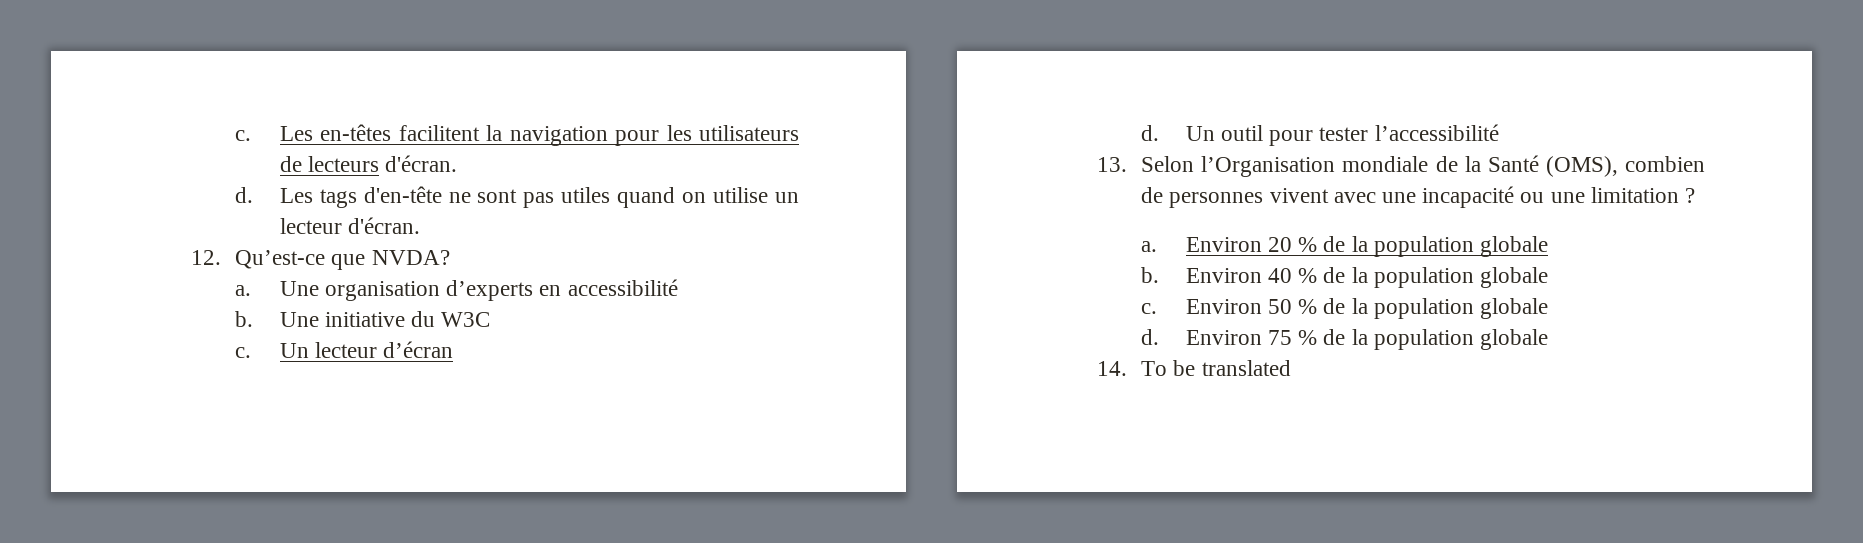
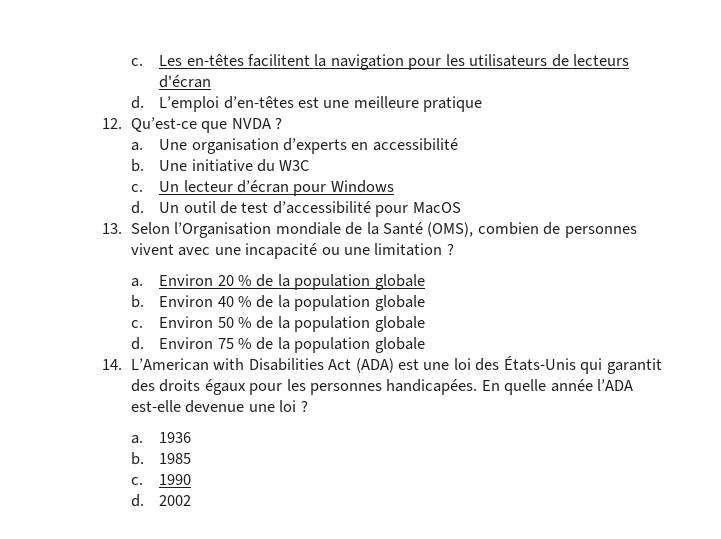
[385,155,458,172] [235,186,799,208] [279,217,420,234] d'écran. // d. Les tags d'en-tête ne sont pas utiles quand on utilise un lecteur d'écran. -> [159,75,212,88] [130,96,483,112] d'écran // d. L’emploi d’en-têtes est une meilleure pratique
[371,250,450,265] NVDA? -> [231,117,283,129] NVDA ?
(454, 349) none -> [293,180,394,196] pour Windows
[1269,124,1499,146] pour tester l’accessibilité -> [219,201,461,217] de test d’accessibilité pour MacOS
[1141,360,1291,376] To be translated -> [130,356,662,374] [130,379,634,395] [130,400,308,413] [130,432,192,444] [130,452,192,465] [130,474,192,485] [130,494,192,507] L’American with Disabilities Act (ADA) est une loi des États-Unis qui garantit des droits égaux pour les personnes handicapées. En quelle année l’ADA est-elle devenue une loi ? // a. 1936 // b. 1985 // c. 1990 // d. 2002

